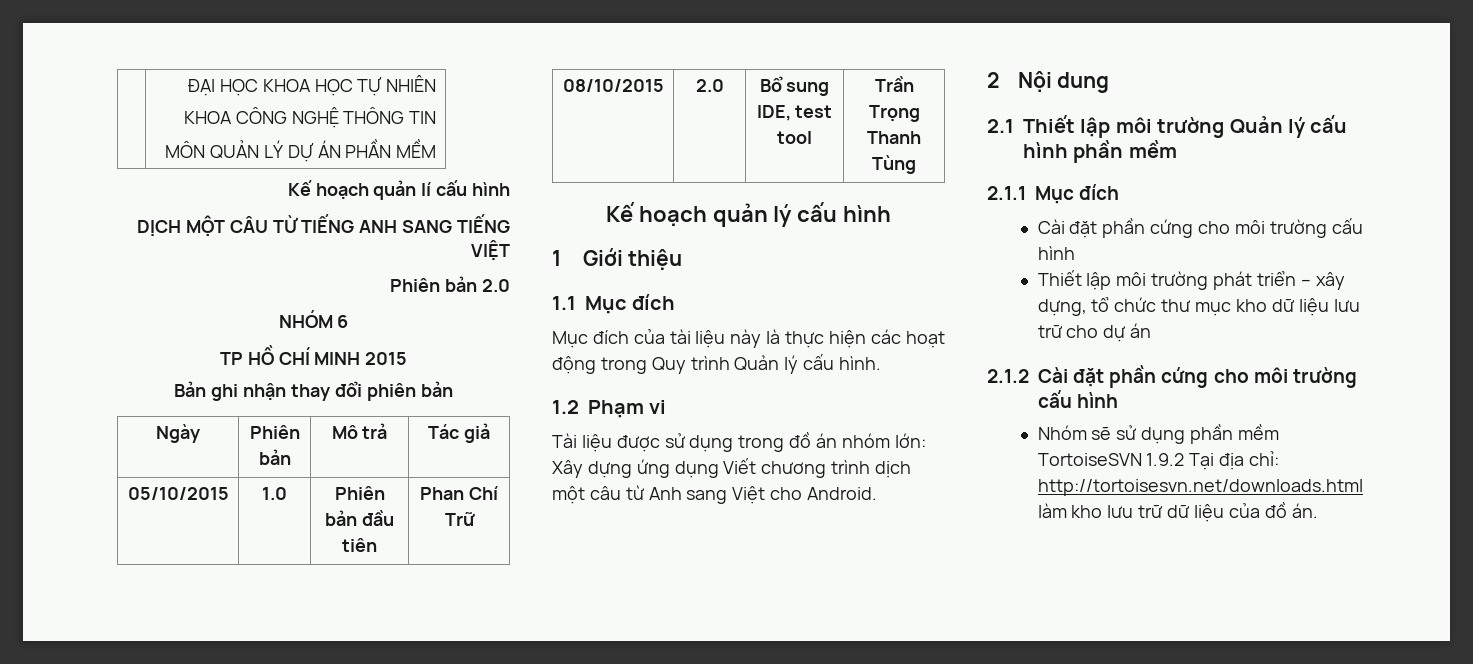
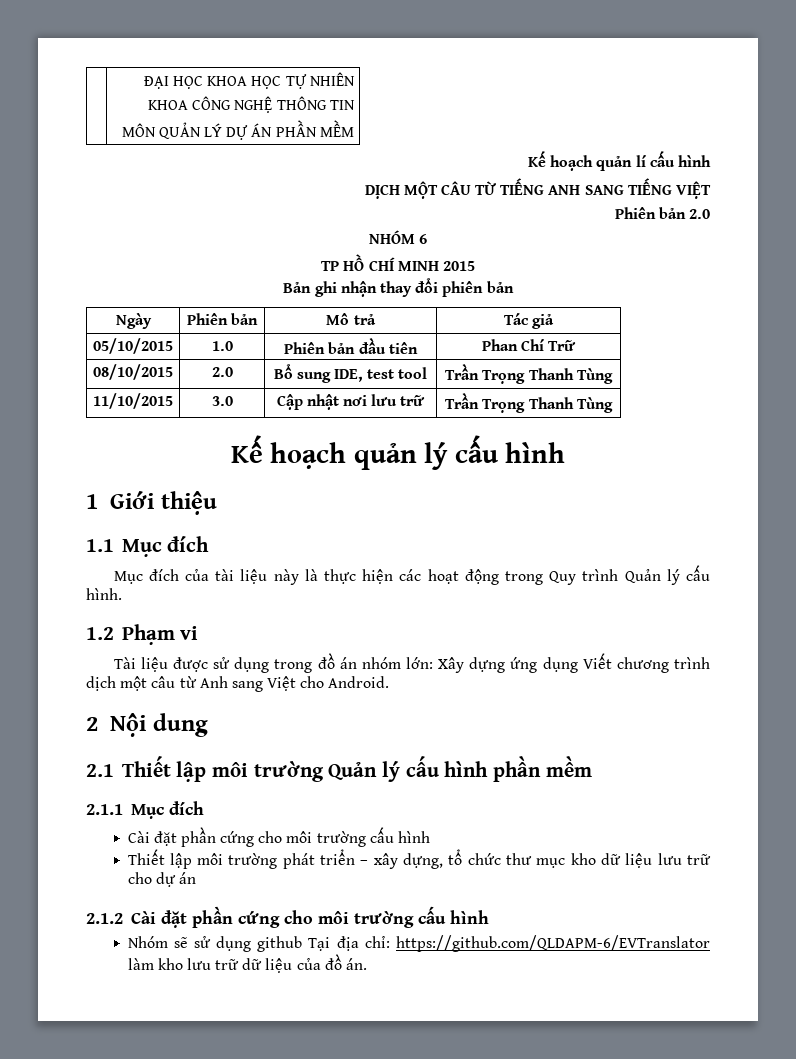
(916, 164) none -> [93,393,173,409] [211,396,233,406] [276,394,426,410] [445,393,613,413] // 11/10/2015 | 3.0 | Cập nhật nơi lưu trữ | Trần Trọng Thanh Tùng
[1190,424,1279,444] [1037,453,1185,466] phần mềm TortoiseSVN 1.9.2 -> [257,936,303,952] github
[1037,479,1363,496] http://tortoisesvn.net/downloads.html -> [395,935,710,952] https://github.com/QLDAPM-6/EVTranslator

